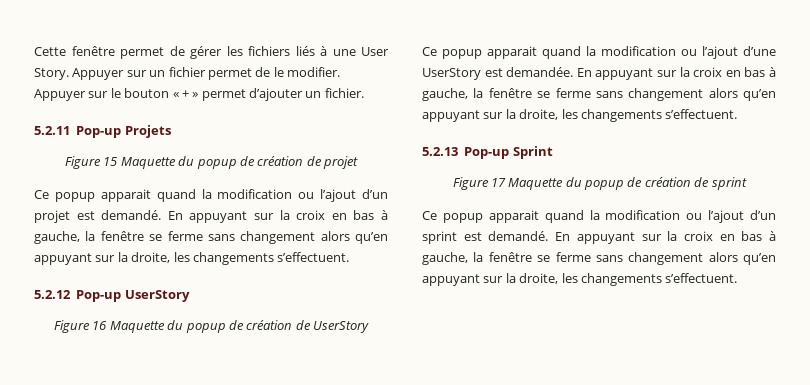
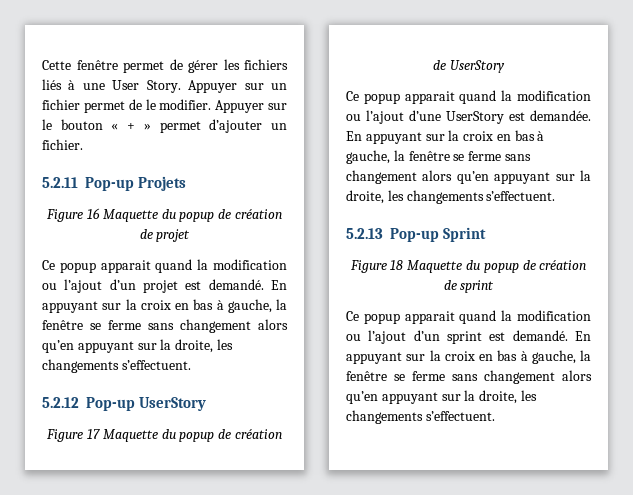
[103,157,118,166] 15 -> [86,208,100,219] 16
[92,321,108,330] 16 -> [86,429,100,439] 17
[490,178,506,187] 17 -> [390,260,404,270] 18

